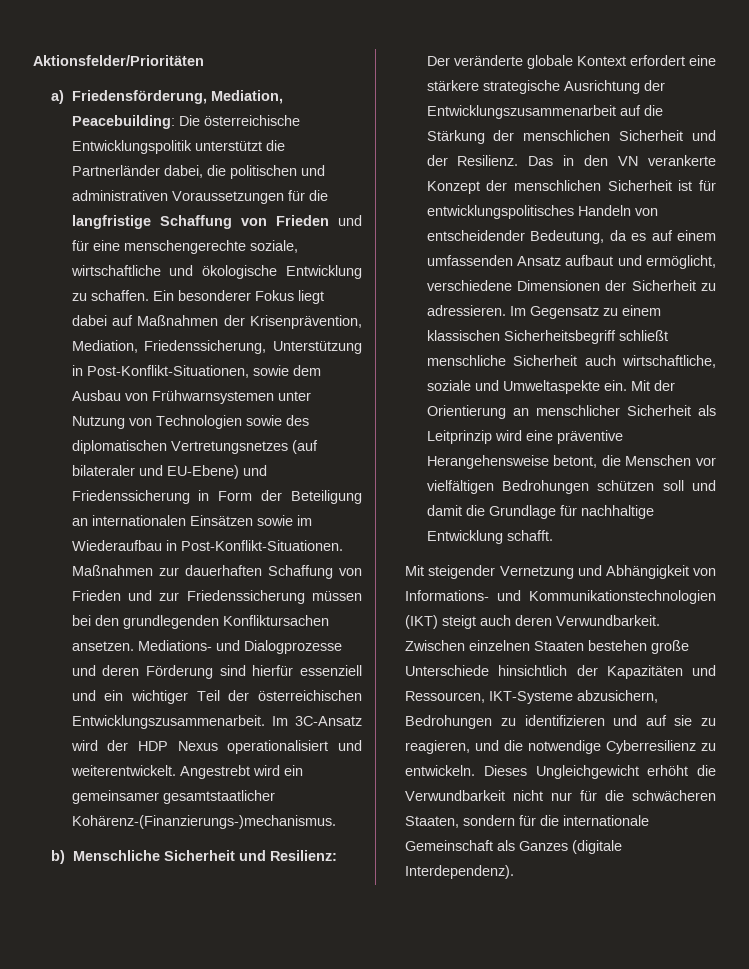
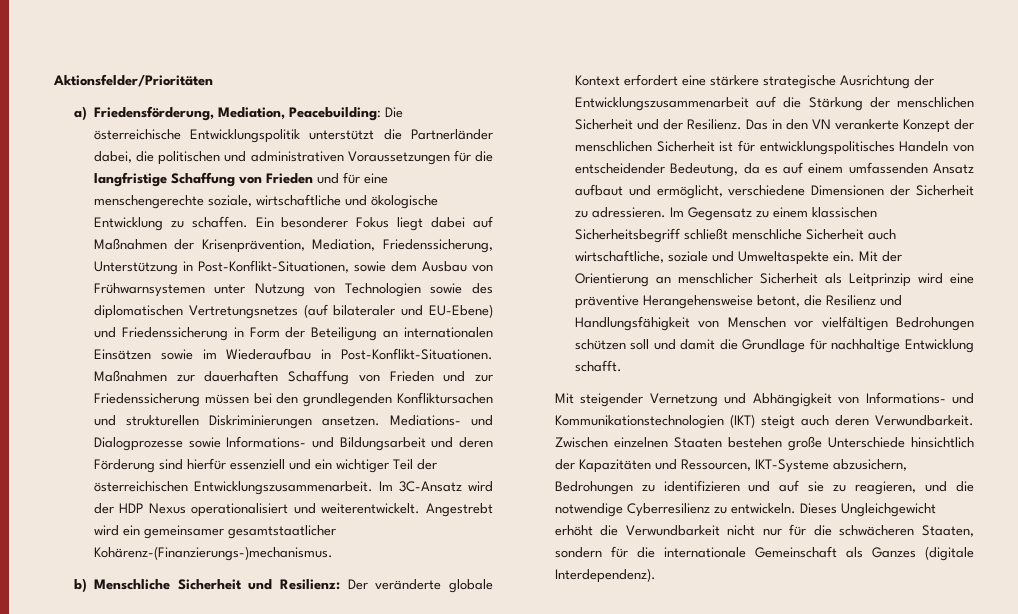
(329, 620) none -> [93,415,312,429] und strukturellen Diskriminierungen
(342, 647) none -> [188,436,426,451] sowie Informations- und Bildungsarbeit
(621, 460) none -> [825,295,902,306] [574,316,720,331] Resilienz und Handlungsfähigkeit von

